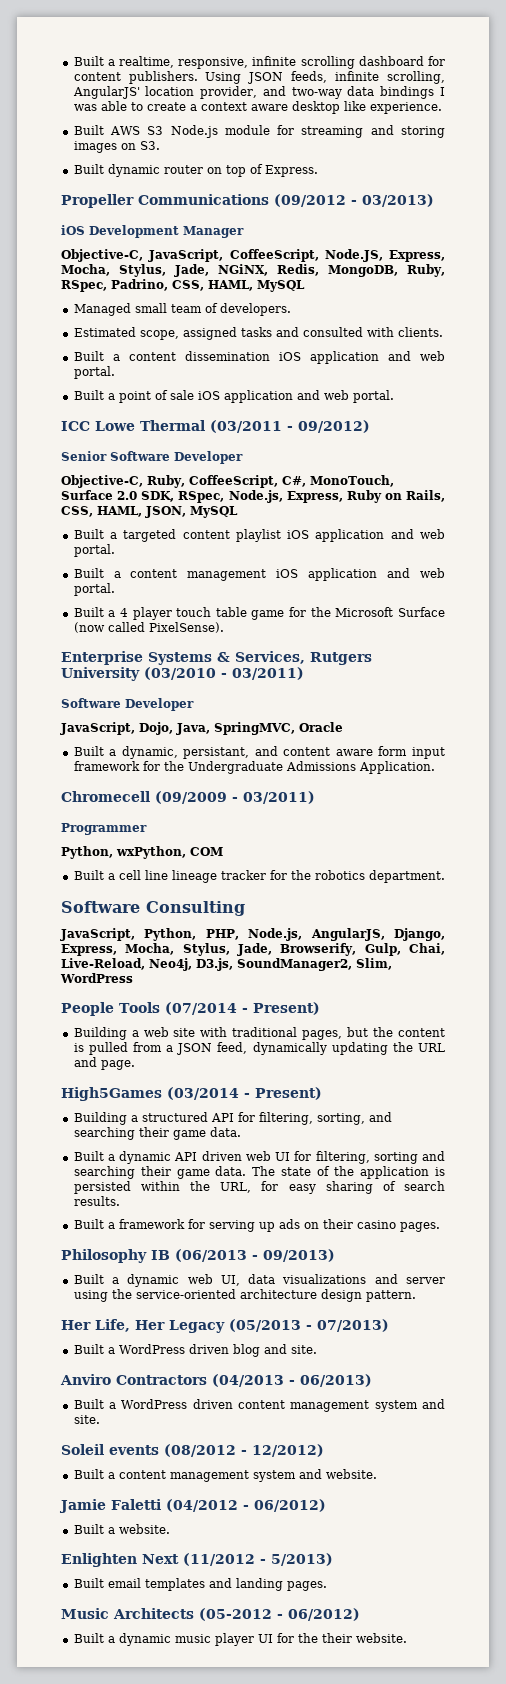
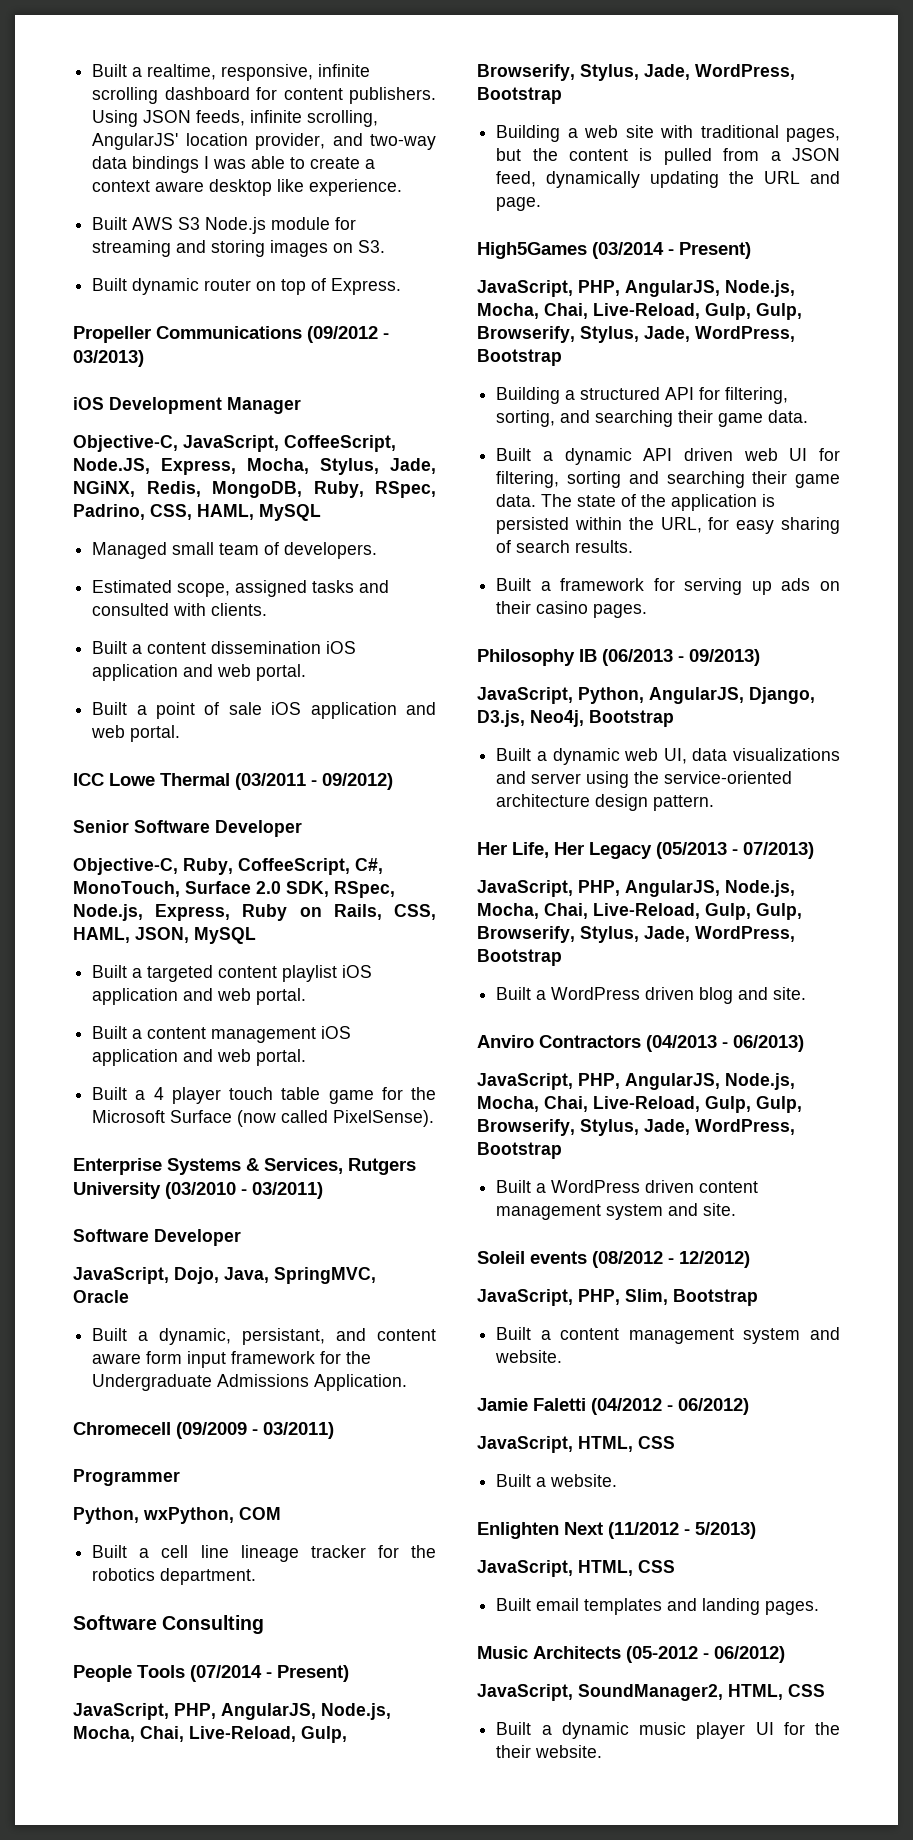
[60,928,445,941] [61,943,445,956] [61,958,392,971] [60,973,133,983] // JavaScript, Python, PHP, Node.js, AngularJS, Django, Express, Mocha, Stylus, Jade, Browserify, Gulp, Chai, Live-Reload, Neo4j, D3.js, SoundManager2, Slim, WordPress -> (265, 1624) none
(320, 1008) none -> [73,1703,391,1720] [73,1726,347,1743] [477,64,795,81] [477,87,562,104] // JavaScript, PHP, AngularJS, Node.js, Mocha, Chai, Live-Reload, Gulp, Browserify, Stylus, Jade, WordPress, Bootstrap
(322, 1093) none -> [477,280,795,297] [477,303,802,320] [477,326,795,343] [477,349,562,366] // JavaScript, PHP, AngularJS, Node.js, Mocha, Chai, Live-Reload, Gulp, Gulp, Browserify, Stylus, Jade, WordPress, Bootstrap
(335, 1255) none -> [477,687,815,704] [477,710,674,727] // JavaScript, Python, AngularJS, Django, D3.js, Neo4j, Bootstrap
(389, 1325) none -> [477,880,795,897] [477,903,802,920] [477,926,795,943] [477,949,562,966] // JavaScript, PHP, AngularJS, Node.js, Mocha, Chai, Live-Reload, Gulp, Gulp, Browserify, Stylus, Jade, WordPress, Bootstrap
(372, 1380) none -> [477,1073,795,1090] [477,1096,802,1113] [477,1119,795,1136] [477,1142,562,1159] // JavaScript, PHP, AngularJS, Node.js, Mocha, Chai, Live-Reload, Gulp, Gulp, Browserify, Stylus, Jade, WordPress, Bootstrap
(324, 1450) none -> [477,1289,758,1306] // JavaScript, PHP, Slim, Bootstrap
(326, 1505) none -> [477,1436,675,1453] // JavaScript, HTML, CSS
(333, 1559) none -> [477,1560,675,1577] // JavaScript, HTML, CSS
(360, 1614) none -> [477,1684,825,1701] // JavaScript, SoundManager2, HTML, CSS

